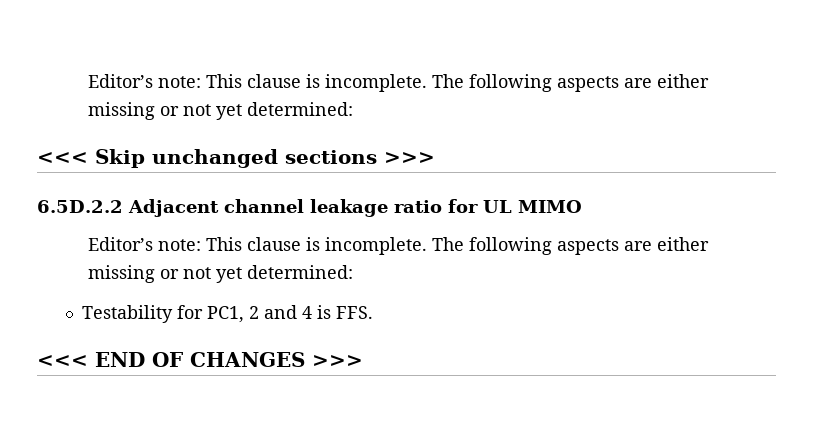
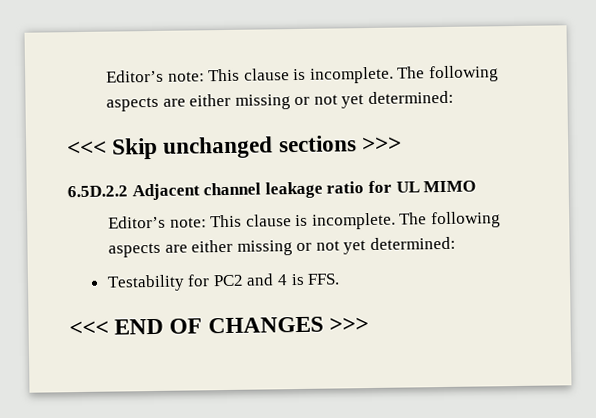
[207,306,260,323] PC1, 2 -> [212,274,244,287] PC2

